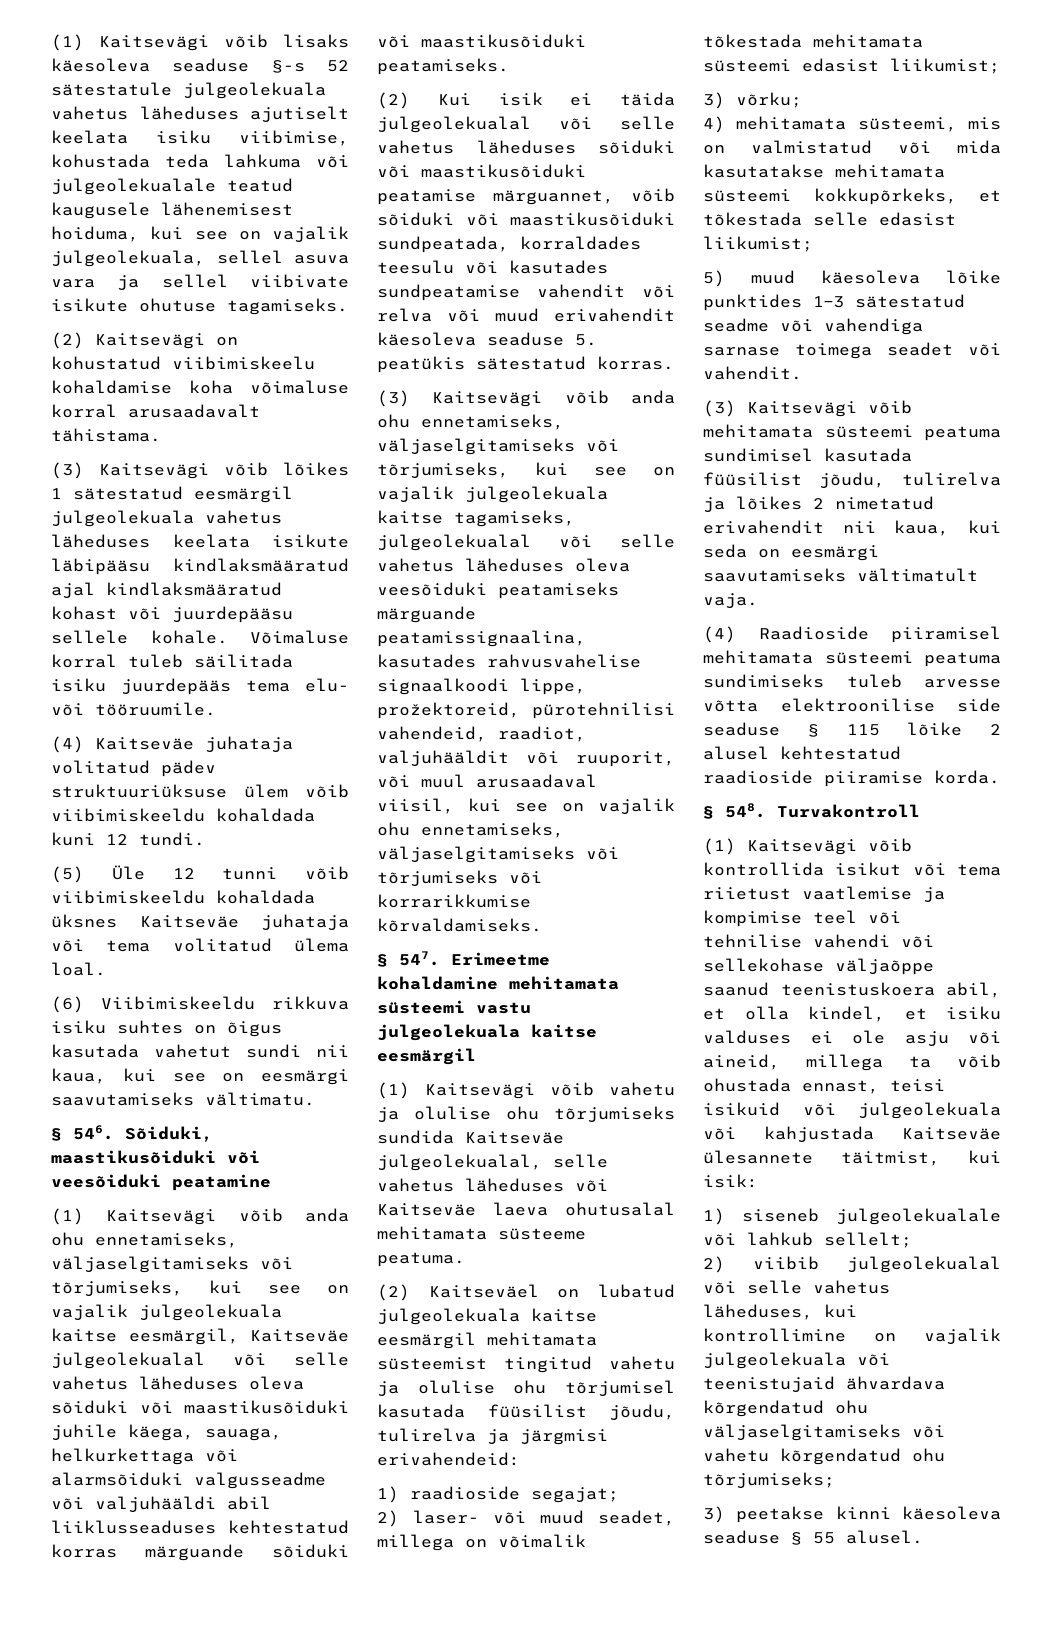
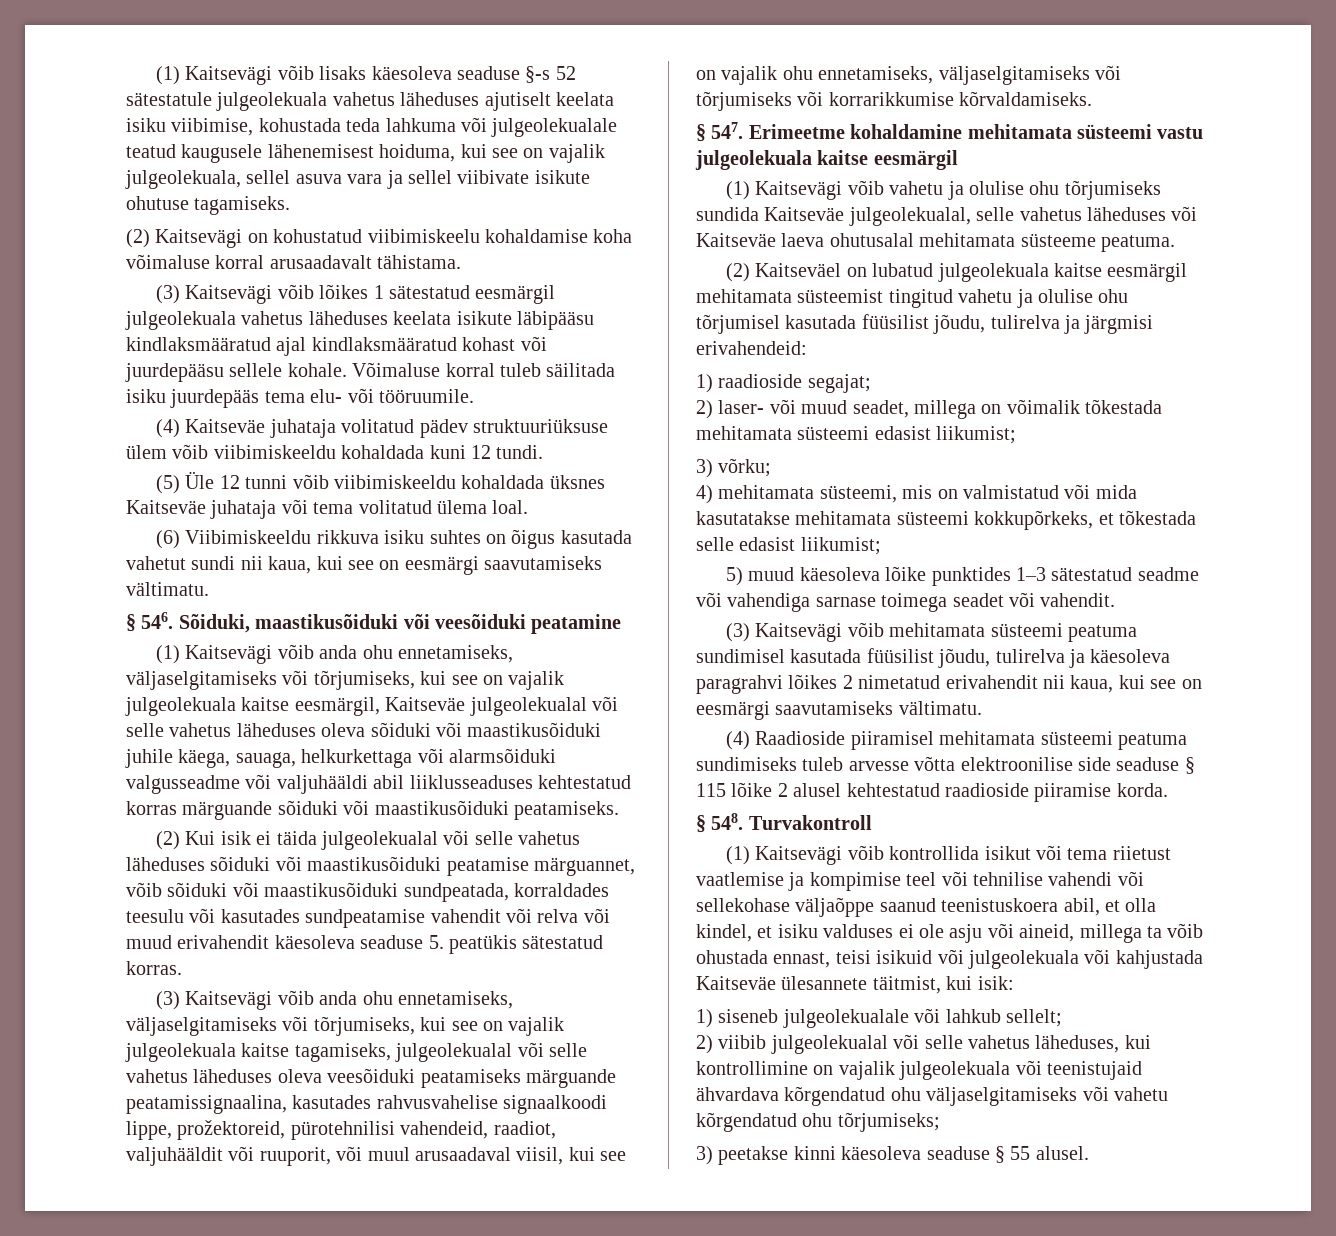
(725, 505) none -> [1090,649,1171,663] [696,675,783,694] käesoleva paragrahvi
[703,544,879,561] [703,568,978,582] [703,593,758,609] seda on eesmärgi saavutamiseks vältimatult vaja. -> [1150,679,1202,689] [696,701,982,720] see on eesmärgi saavutamiseks vältimatu.

